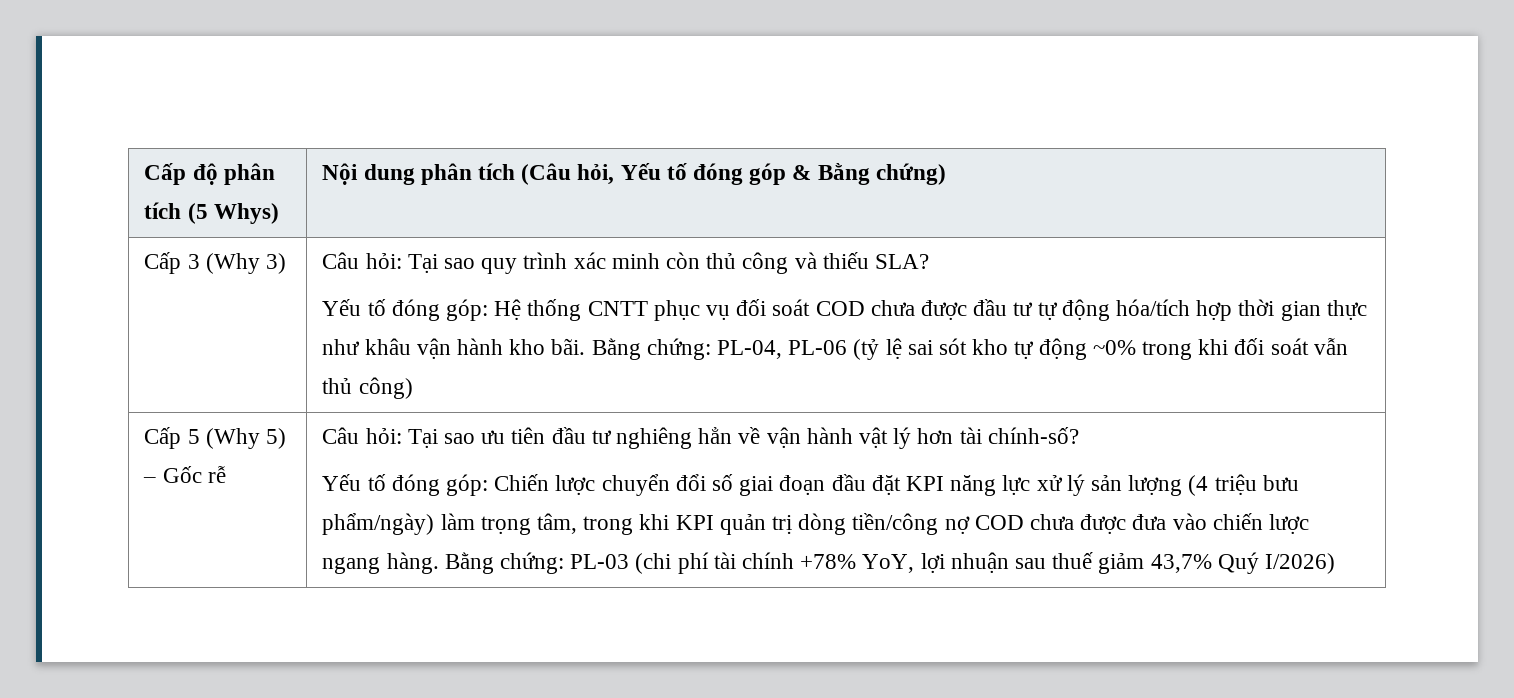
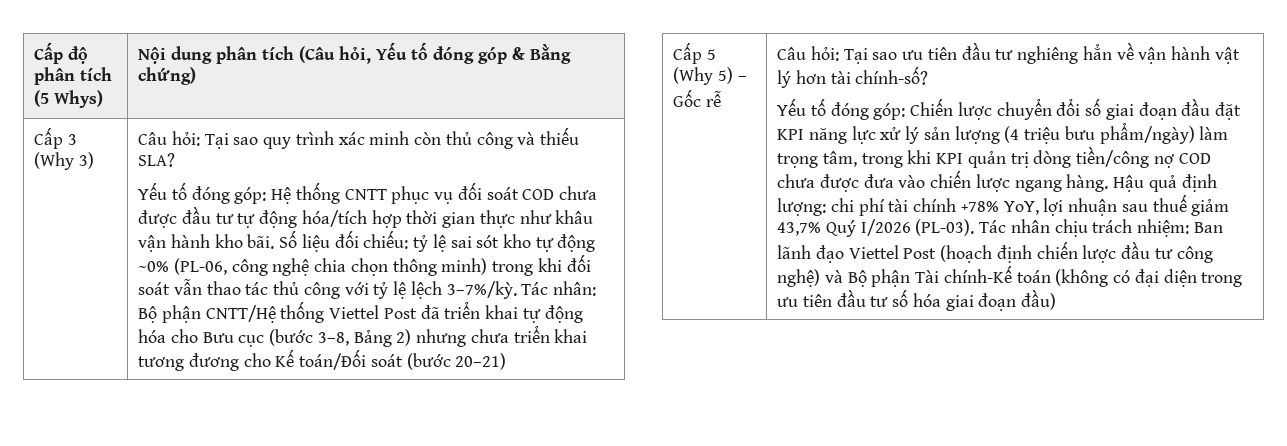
[591,338,880,360] Bằng chứng: PL-04, PL-06 (tỷ -> [279,230,429,252] Số liệu đối chiếu: tỷ
(1136, 347) none -> [174,258,488,276] (PL-06, công nghệ chia chọn thông minh)
[322,377,413,399] thủ công) -> [206,281,596,299] [138,301,583,323] [138,325,588,347] [138,349,507,371] thao tác thủ công với tỷ lệ lệch 3–7%/kỳ. Tác nhân: Bộ phận CNTT/Hệ thống Viettel Post đã triển khai tự động hóa cho Bưu cục (bước 3–8, Bảng 2) nhưng chưa triển khai tương đương cho Kế toán/Đối soát (bước 20–21)
[444,552,672,574] Bằng chứng: PL-03 (chi -> [1113,174,1217,192] [777,198,855,216] Hậu quả định lượng: chi
[1265,553,1336,574] I/2026) -> [860,219,1223,237] [777,241,1213,263] [777,265,1243,287] [777,289,1057,311] I/2026 (PL-03). Tác nhân chịu trách nhiệm: Ban lãnh đạo Viettel Post (hoạch định chiến lược đầu tư công nghệ) và Bộ phận Tài chính-Kế toán (không có đại diện trong ưu tiên đầu tư số hóa giai đoạn đầu)

